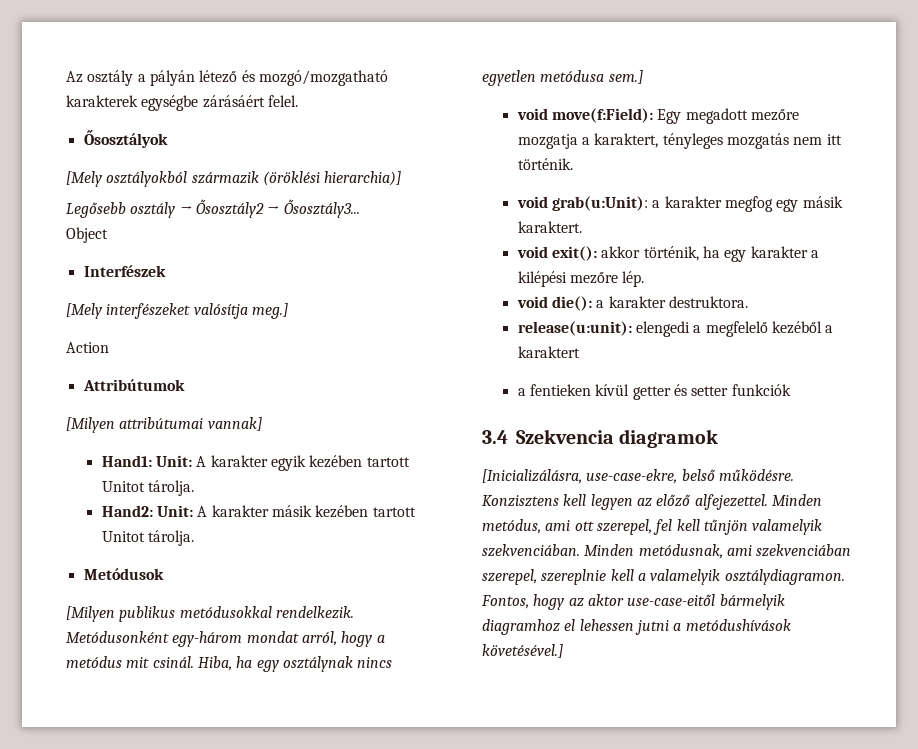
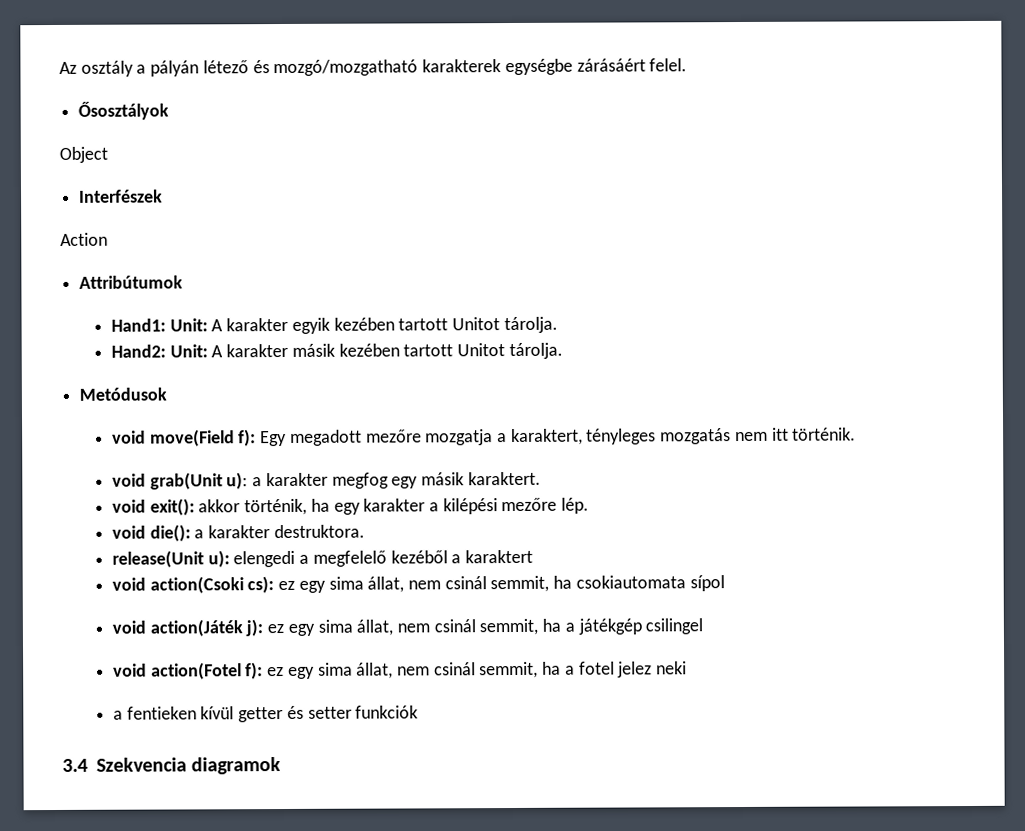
[66,171,402,187] [66,199,360,218] [66,227,108,243] [83,265,166,277] [66,303,288,319] [Mely osztályokból származik (öröklési hierarchia)] // Legősebb osztály → Ősosztály2 → Ősosztály3... // Object // Interfészek // [Mely interfészeket valósítja meg.] -> [59,146,108,163] [79,189,164,203] Object // Interfészek
[66,417,262,433] // [Milyen attribútumai vannak] -> (184, 282) none
[66,606,354,622] [66,631,385,647] [66,656,393,672] [482,70,643,86] [516,108,653,123] // [Milyen publikus metódusokkal rendelkezik. Metódusonként egy-három mondat arról, hogy a metódus mit csinál. Hiba, ha egy osztálynak nincs egyetlen metódusa sem.] // void move(f:Field): -> [111,429,257,447] // void move(Field f):
[551,196,648,211] grab(u:Unit): -> [149,472,249,490] grab(Unit u):
[517,321,632,336] release(u:unit): -> [111,550,230,568] release(Unit u):
(580, 352) none -> [111,575,725,594] [111,618,704,637] [112,661,688,680] // void action(Csoki cs): ez egy sima állat, nem csinál semmit, ha csokiautomata sípol // void action(Játék j): ez egy sima állat, nem csinál semmit, ha a játékgép csilingel // void action(Fotel f): ez egy sima állat, nem csinál semmit, ha a fotel jelez neki
[482,469,794,484] [482,494,822,510] [482,519,823,535] [482,544,852,559] [482,569,845,585] [481,594,785,610] [482,619,791,635] [482,644,563,658] // [Inicializálásra, use-case-ekre, belső működésre. Konzisztens kell legyen az előző alfejezettel. Minden metódus, ami ott szerepel, fel kell tűnjön valamelyik szekvenciában. Minden metódusnak, ami szekvenciában szerepel, szereplnie kell a valamelyik osztálydiagramon. Fontos, hogy az aktor use-case-eitől bármelyik diagramhoz el lehessen jutni a metódushívások követésével.] -> (282, 766) none

